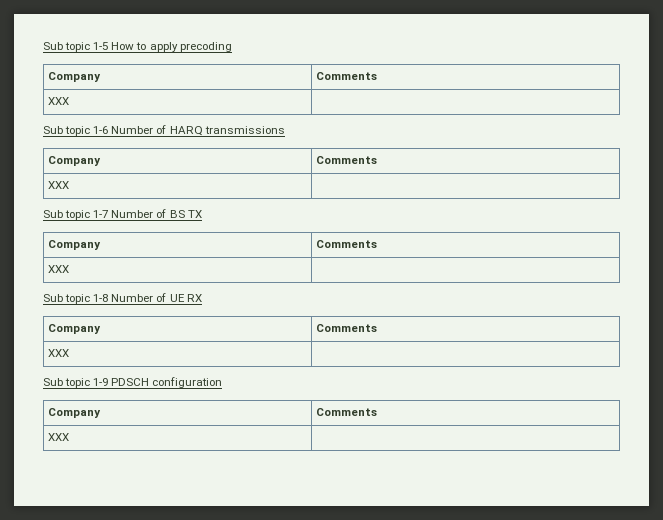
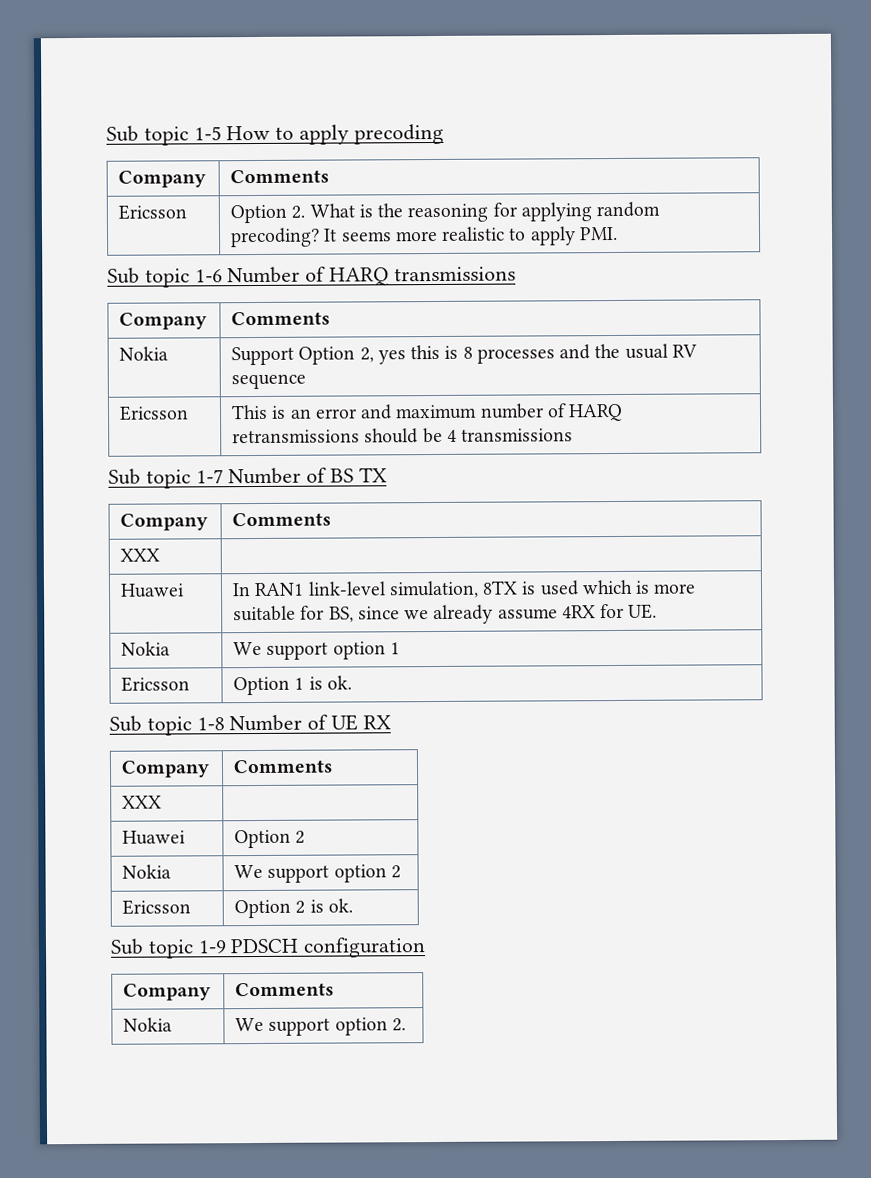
[48,97,70,105] XXX | -> [118,204,188,220] [230,201,661,224] [230,226,618,248] Ericsson | Option 2. What is the reasoning for applying random precoding? It seems more realistic to apply PMI.
[48,181,70,189] XXX | -> [119,346,169,361] [231,343,697,366] [231,373,307,390] [119,405,190,421] [231,403,624,422] [232,427,574,444] Nokia | Support Option 2, yes this is 8 processes and the usual RV sequence // Ericsson | This is an error and maximum number of HARQ retransmissions should be 4 transmissions
(70, 269) none -> [120,583,186,598] [232,579,697,599] [233,603,658,625] [121,641,171,656] [233,641,400,660] [121,676,191,692] [233,675,352,696] // Huawei | In RAN1 link-level simulation, 8TX is used which is more suitable for BS, since we already assume 4RX for UE. // Nokia | We support option 1 // Ericsson | Option 1 is ok.
(70, 353) none -> [122,830,187,845] [234,829,306,849] [122,864,172,879] [234,864,401,883] [122,899,192,915] [234,898,353,919] // Huawei | Option 2 // Nokia | We support option 2 // Ericsson | Option 2 is ok.
[48,433,70,441] XXX | -> [123,1017,173,1032] [235,1017,406,1036] Nokia | We support option 2.

